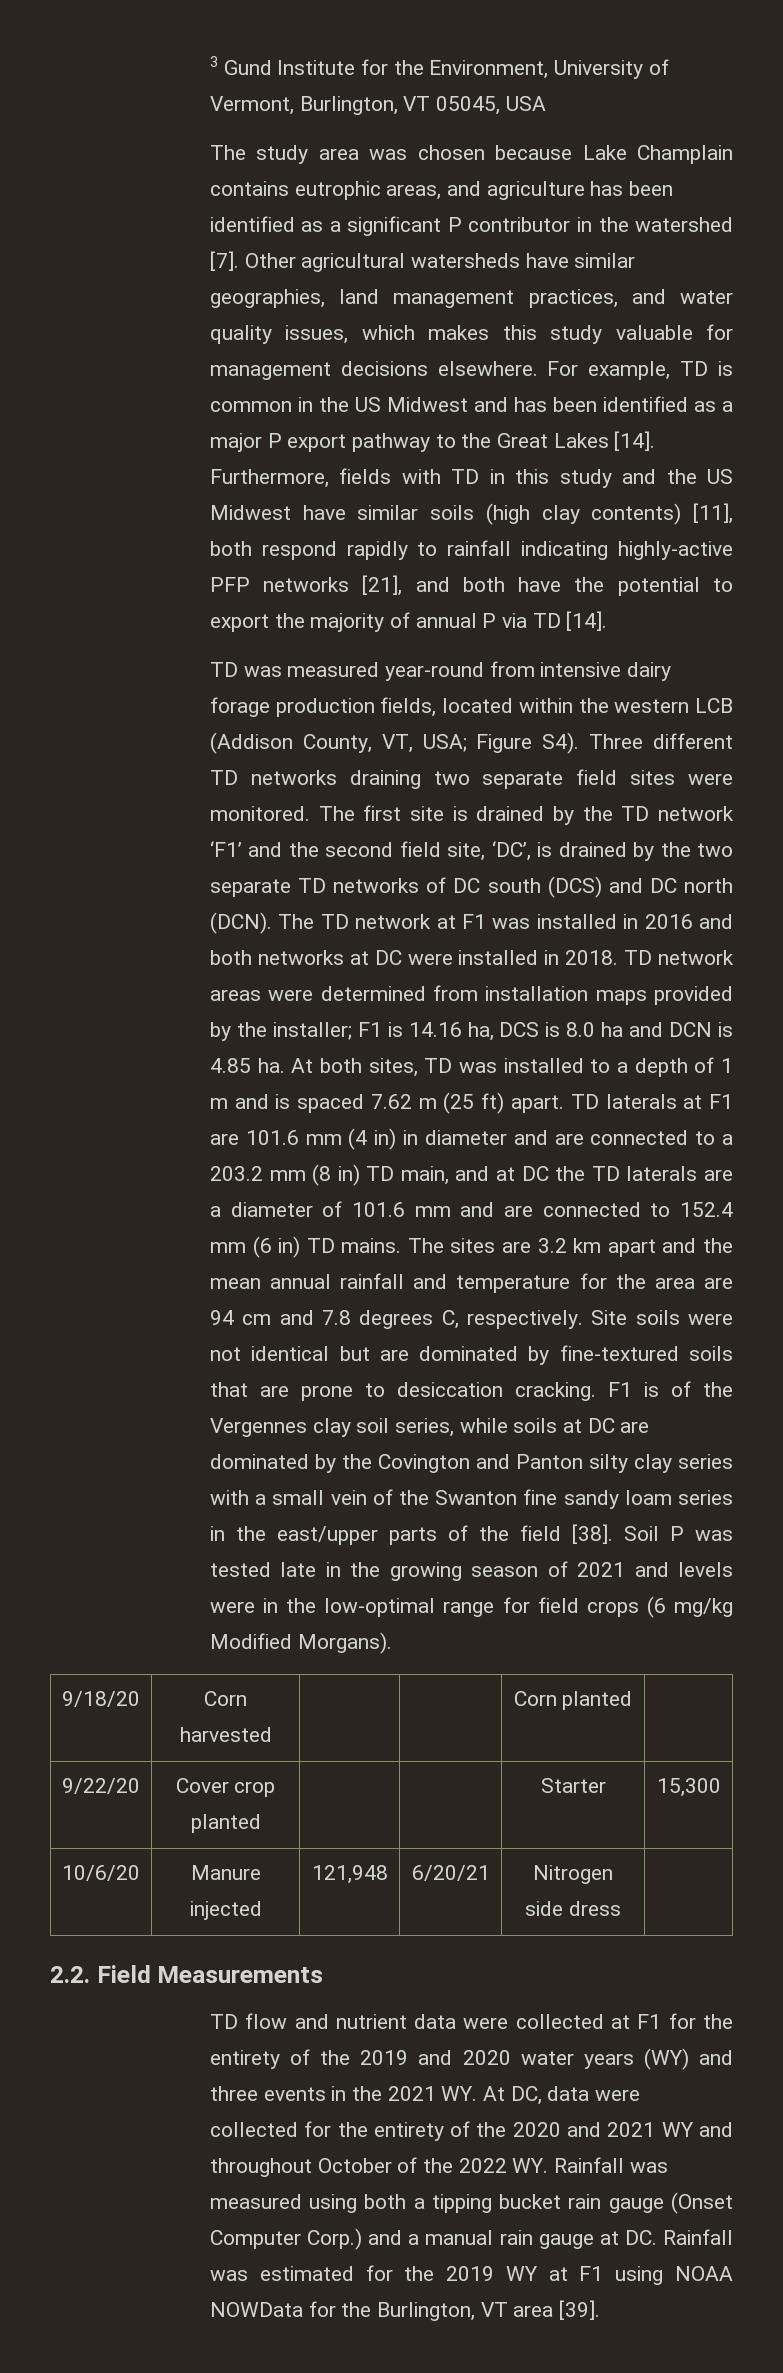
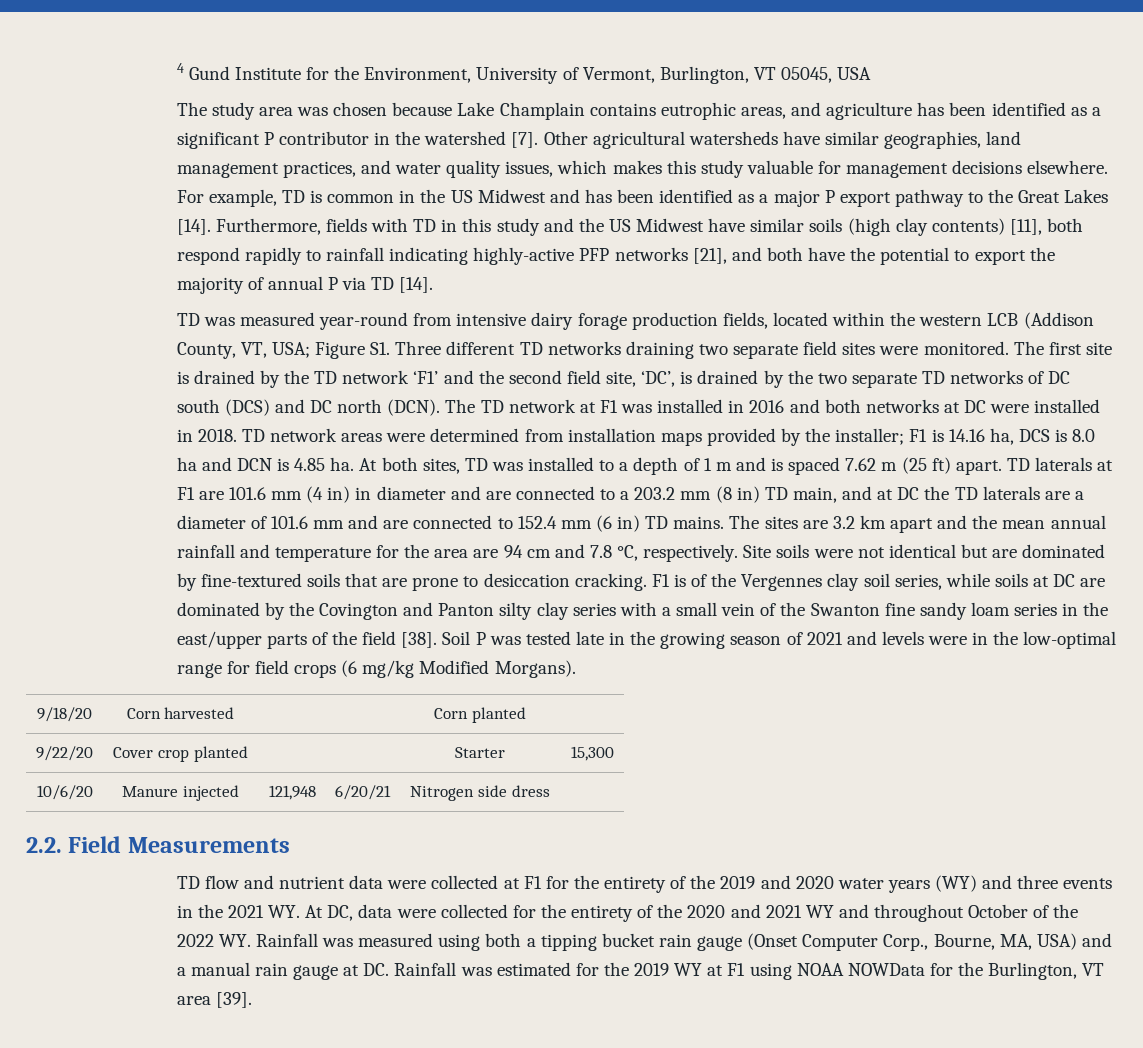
[209,56,218,67] 3 -> [176,63,184,73] 4
[542,732,580,754] S4). -> [370,342,391,355] S1.
[359,1310,459,1329] degrees C, -> [617,545,639,561] °C,
[307,2228,363,2250] Corp.) -> [883,933,1077,951] Corp., Bourne, MA, USA)

